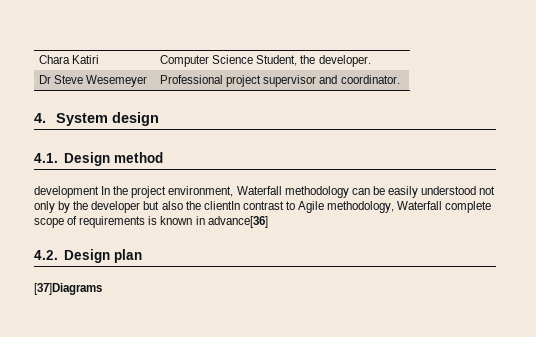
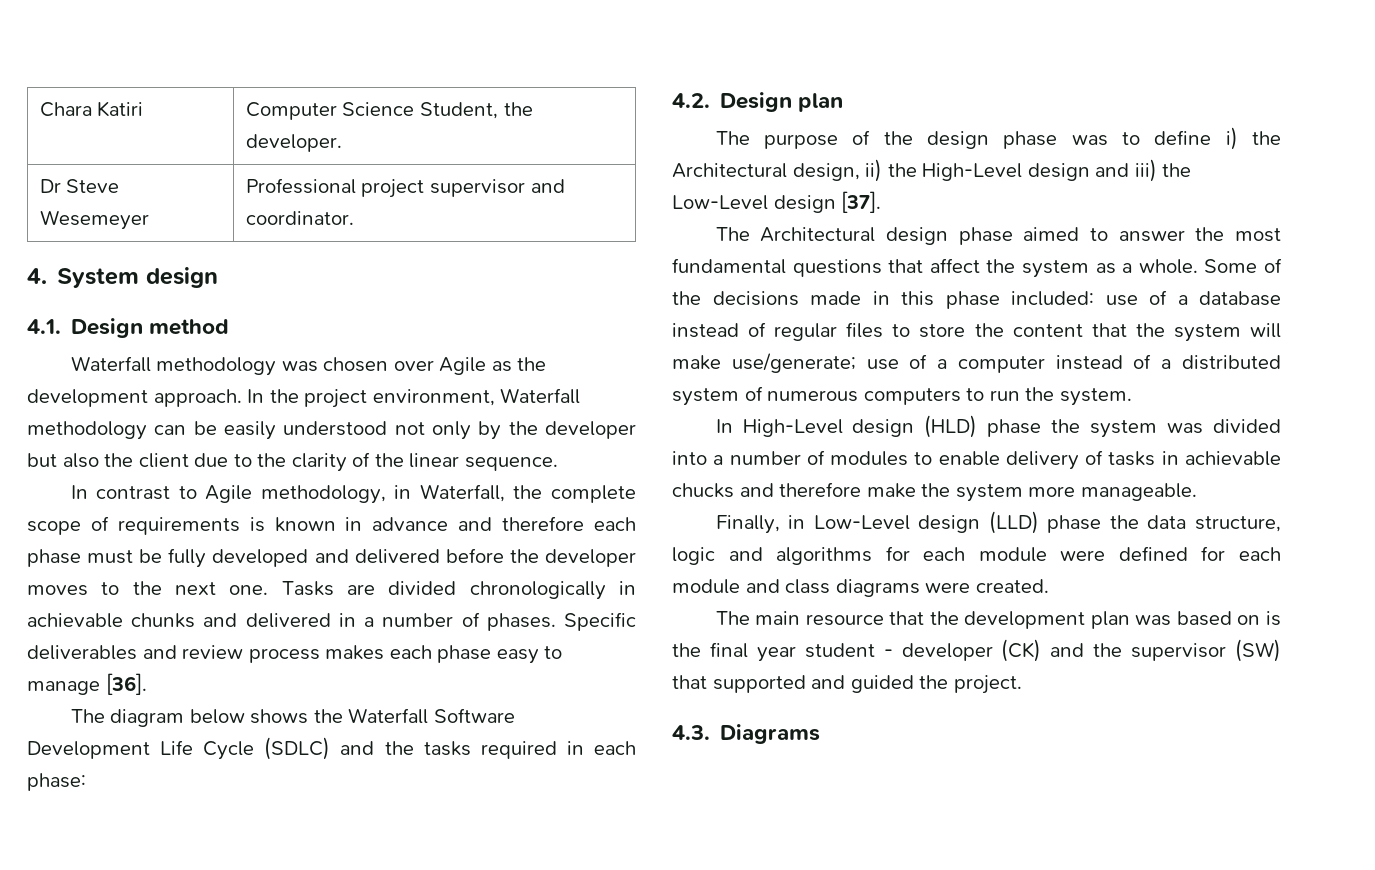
[34,186,99,198] development -> [70,356,547,376] [27,389,242,407] Waterfall methodology was chosen over Agile as the development approach.
[203,201,240,210] clientIn -> [138,452,558,472] [70,485,88,499] client due to the clarity of the linear sequence. // In
[397,201,443,210] Waterfall -> [394,484,543,502] in Waterfall, the
[207,216,268,228] [34,249,142,263] [34,283,102,295] advance[36] // 4.2. Design plan // [37]Diagrams -> [372,516,637,531] [27,548,637,568] [27,581,637,600] [27,612,636,631] [27,645,563,664] [27,673,147,695] [70,708,515,727] [27,737,637,760] [27,773,86,791] [672,92,844,112] [715,127,1281,150] [672,159,1192,182] [672,191,882,213] [715,227,1281,245] [672,258,1283,278] [672,290,1281,309] [672,322,1281,342] [672,353,1281,373] [672,386,1132,406] [715,415,1281,438] [672,450,1281,470] [672,482,1197,502] [715,511,1281,534] [672,546,1281,565] [672,579,1049,597] [715,611,1281,629] [672,639,1281,662] [672,675,1022,694] [672,724,821,744] advance and therefore each phase must be fully developed and delivered before the developer moves to the next one. Tasks are divided chronologically in achievable chunks and delivered in a number of phases. Specific deliverables and review process makes each phase easy to manage [36]. // The diagram below shows the Waterfall Software Development Life Cycle (SDLC) and the tasks required in each phase: // 4.2. Design plan // The purpose of the design phase was to define i) the Architectural design, ii) the High-Level design and iii) the Low-Level design [37]. // The Architectural design phase aimed to answer the most fundamental questions that affect the system as a whole. Some of the decisions made in this phase included: use of a database instead of regular files to store the content that the system will make use/generate; use of a computer instead of a distributed system of numerous computers to run the system. // In High-Level design (HLD) phase the system was divided into a number of modules to enable delivery of tasks in achievable chucks and therefore make the system more manageable. // Finally, in Low-Level design (LLD) phase the data structure, logic and algorithms for each module were defined for each module and class diagrams were created. // The main resource that the development plan was based on is the final year student - developer (CK) and the supervisor (SW) that supported and guided the project. // 4.3. Diagrams

